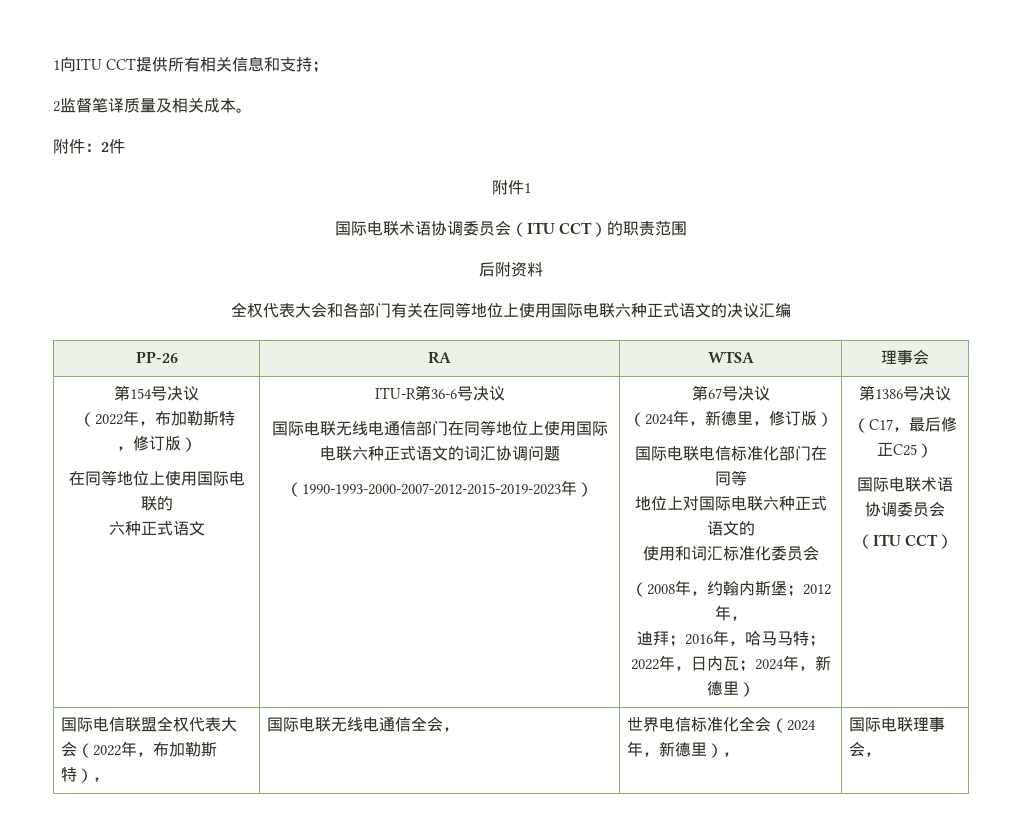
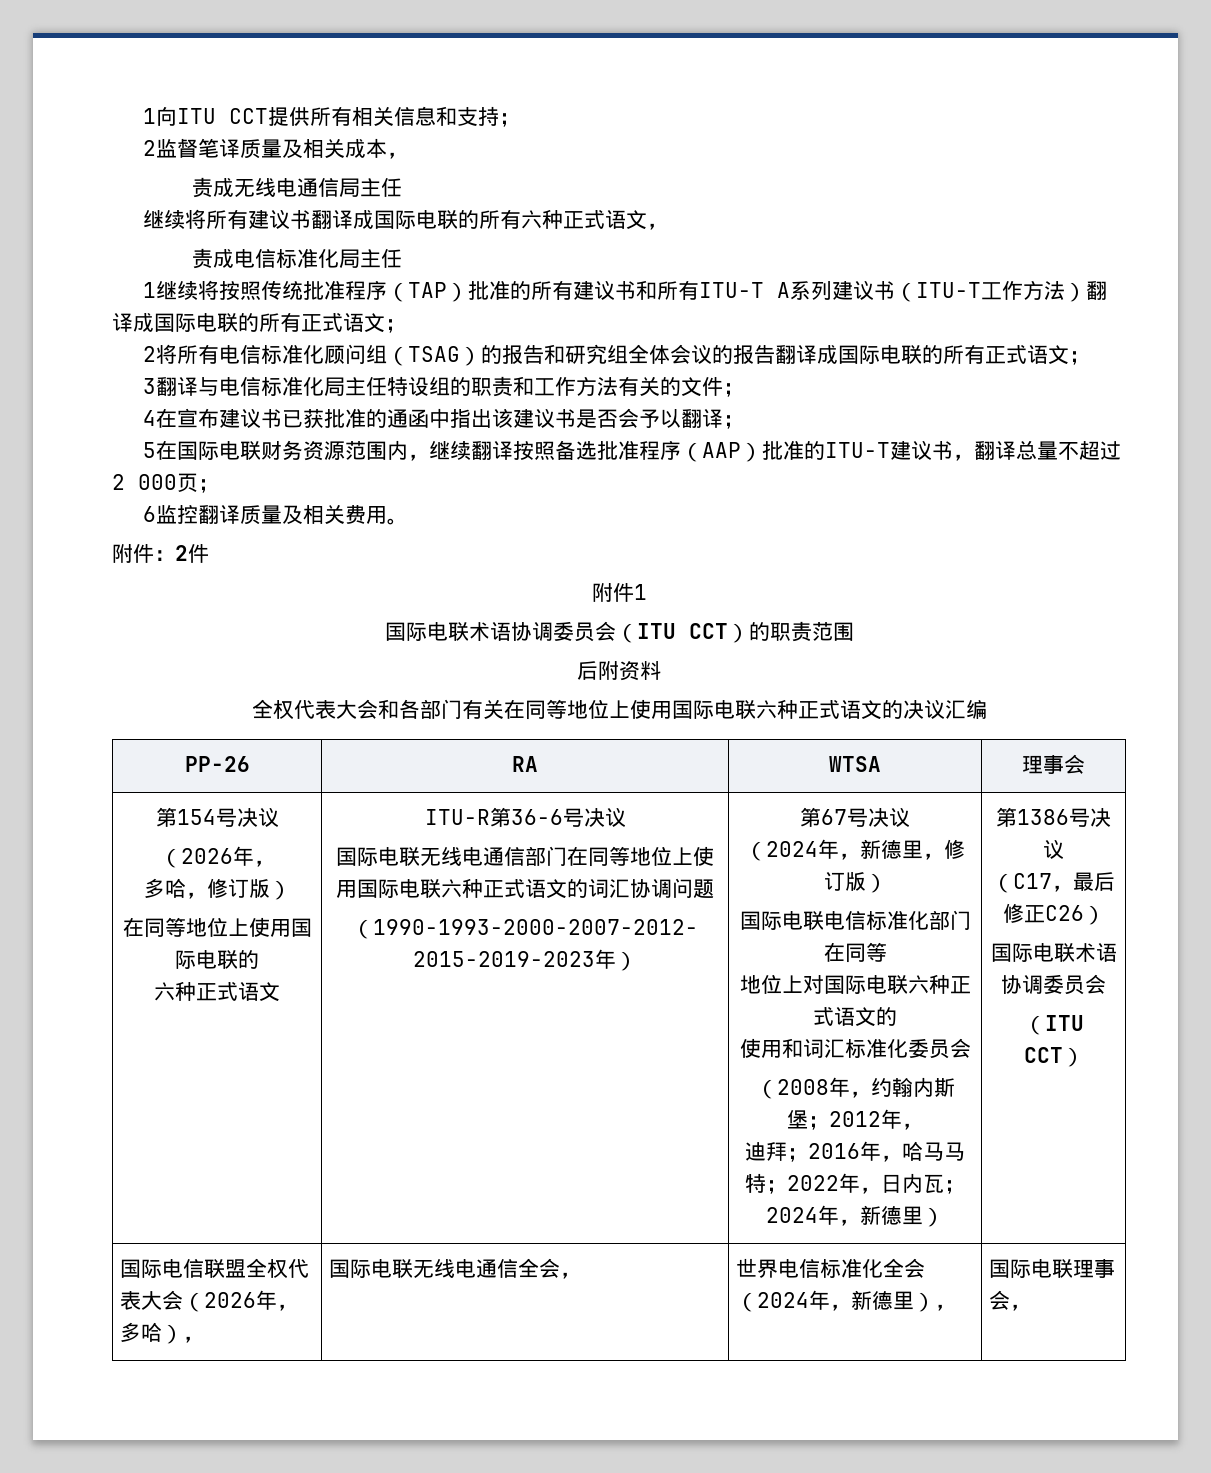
(236, 105) none -> [386,152,408,159] [191,177,402,198] [142,209,668,230] [191,248,402,269] [142,280,1107,302] [112,312,406,333] [142,344,1090,366] [142,376,744,397] [142,408,744,429] [142,440,1121,462] [112,473,219,493] [142,504,387,525] ， // 责成无线电通信局主任 // 继续将所有建议书翻译成国际电联的所有六种正式语文， // 责成电信标准化局主任 // 1继续将按照传统批准程序（TAP）批准的所有建议书和所有ITU-T A系列建议书（ITU-T工作方法）翻译成国际电联的所有正式语文； // 2将所有电信标准化顾问组（TSAG）的报告和研究组全体会议的报告翻译成国际电联的所有正式语文； // 3翻译与电信标准化局主任特设组的职责和工作方法有关的文件； // 4在宣布建议书已获批准的通函中指出该建议书是否会予以翻译； // 5在国际电联财务资源范围内，继续翻译按照备选批准程序（AAP）批准的ITU-T建议书，翻译总量不超过2 000页； // 6监控翻译质量及相关费用
[94,410,235,426] 2022年，布加勒斯特 // -> [180,846,275,867] [143,878,186,898] 2026年， // 多哈
[893,444,917,456] C25 -> [1044,905,1084,921] C26
[93,741,218,757] [61,767,78,782] 2022年，布加勒斯特 -> [204,1290,299,1311] [120,1322,163,1342] 2026年，多哈

